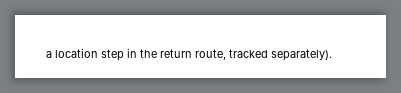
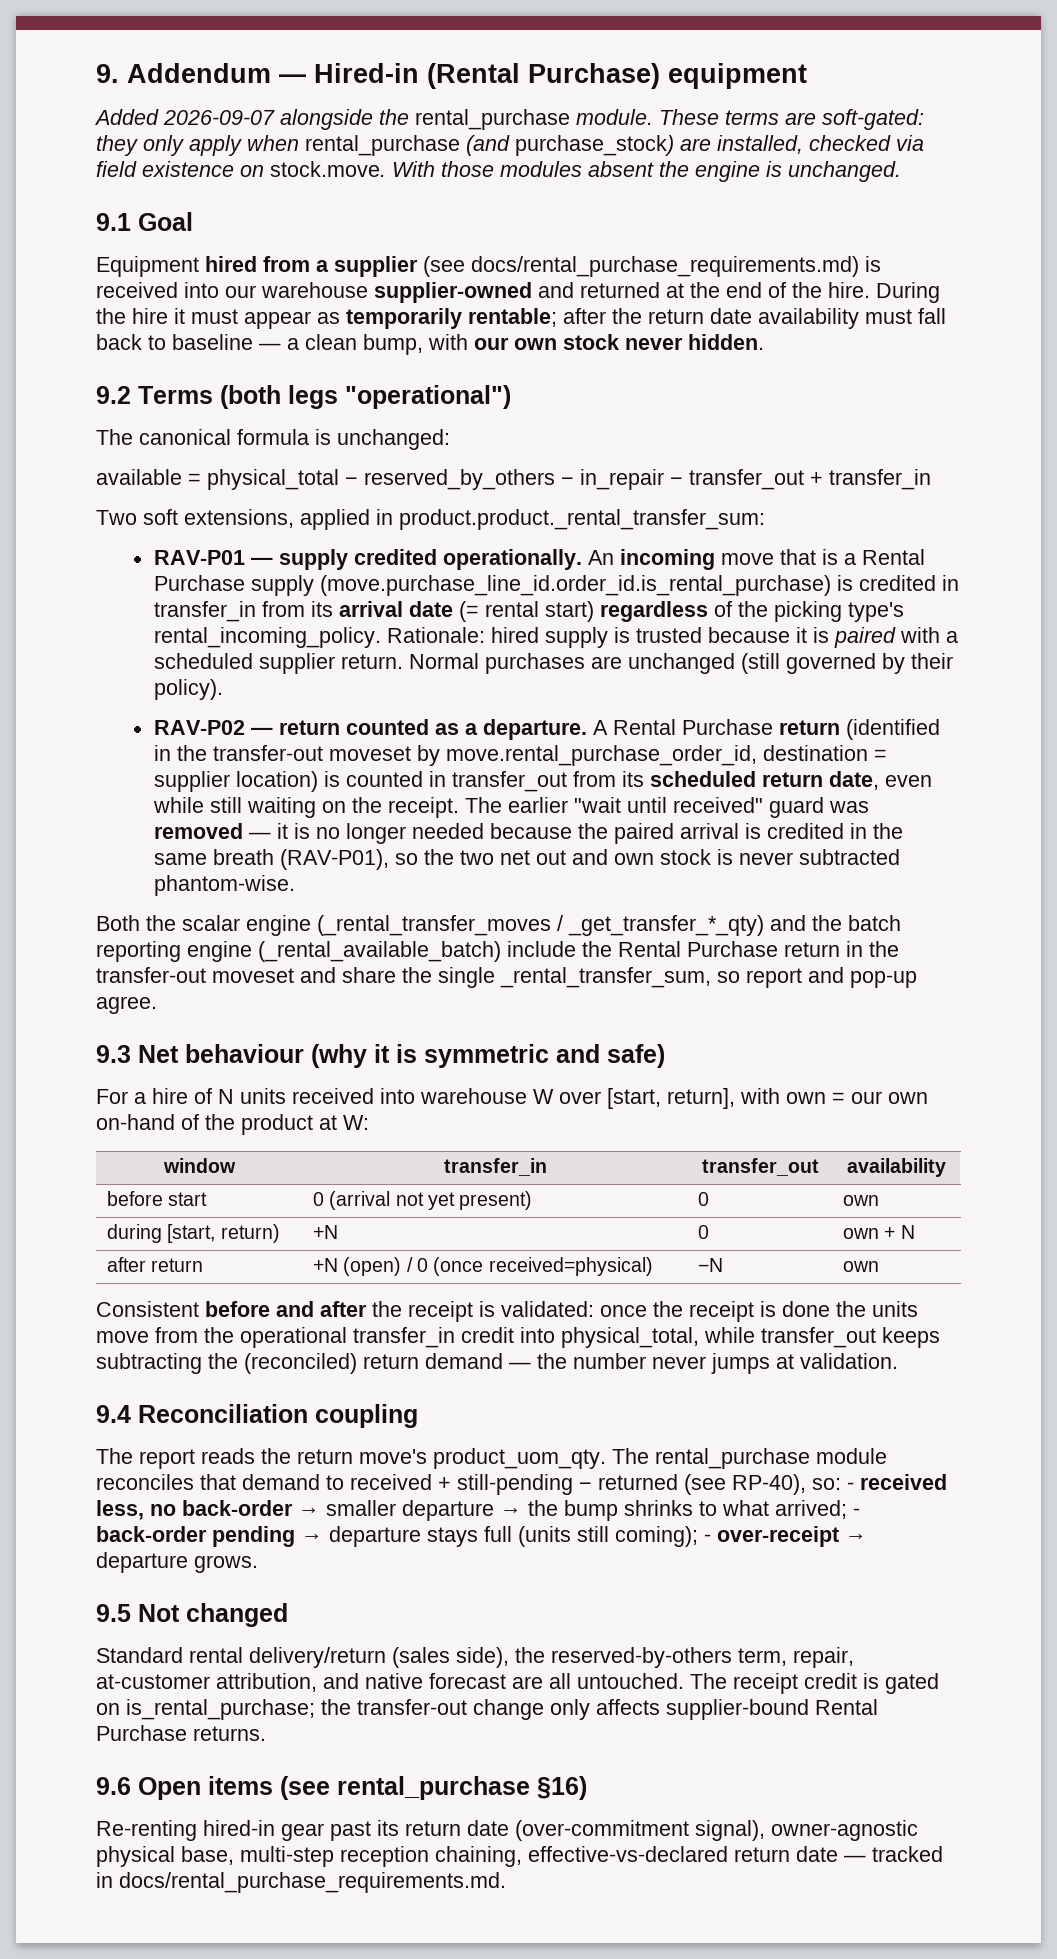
[46,48,332,61] a location step in the return route, tracked separately). -> [96,63,807,89] [94,109,924,130] [96,135,924,156] [96,161,901,182] [96,212,193,231] [96,256,881,277] [96,282,940,303] [96,308,946,329] [96,334,764,355] [96,385,511,409] [96,429,450,450] [96,469,931,490] [96,509,765,530] [153,549,925,570] [153,575,959,596] [153,601,904,622] [153,627,958,648] [153,653,953,674] [153,679,223,700] [153,719,940,740] [153,745,887,766] [153,771,932,792] [152,797,869,818] [153,823,903,844] [153,849,900,870] [153,875,295,896] [96,915,901,936] [96,941,899,962] [96,967,917,988] [96,996,157,1014] [96,1044,665,1068] [96,1088,928,1109] [96,1114,369,1135] [163,1158,236,1173] [443,1158,547,1176] [701,1158,819,1176] [847,1158,946,1177] [107,1191,208,1206] [313,1191,533,1210] [698,1192,710,1206] [843,1195,880,1206] [107,1224,280,1243] [313,1225,339,1239] [698,1225,710,1239] [843,1225,915,1239] [107,1257,204,1272] [313,1257,653,1276] [698,1258,724,1272] [843,1261,880,1272] [96,1301,918,1322] [96,1327,940,1348] [96,1353,898,1374] [96,1404,418,1428] [96,1448,887,1469] [96,1474,947,1495] [96,1500,860,1521] [96,1526,867,1547] [96,1552,258,1573] [96,1603,288,1627] [96,1647,854,1668] [96,1673,939,1694] [96,1699,878,1720] [96,1725,266,1741] [96,1776,587,1800] [96,1820,918,1841] [96,1846,943,1867] [96,1872,506,1893] 9. Addendum — Hired-in (Rental Purchase) equipment // Added 2026-09-07 alongside the rental_purchase module. These terms are soft-gated: they only apply when rental_purchase (and purchase_stock) are installed, checked via field existence on stock.move. With those modules absent the engine is unchanged. // 9.1 Goal // Equipment hired from a supplier (see docs/rental_purchase_requirements.md) is received into our warehouse supplier-owned and returned at the end of the hire. During the hire it must appear as temporarily rentable; after the return date availability must fall back to baseline — a clean bump, with our own stock never hidden. // 9.2 Terms (both legs "operational") // The canonical formula is unchanged: // available = physical_total − reserved_by_others − in_repair − transfer_out + transfer_in // Two soft extensions, applied in product.product._rental_transfer_sum: // RAV-P01 — supply credited operationally. An incoming move that is a Rental Purchase supply (move.purchase_line_id.order_id.is_rental_purchase) is credited in transfer_in from its arrival date (= rental start) regardless of the picking type's rental_incoming_policy. Rationale: hired supply is trusted because it is paired with a scheduled supplier return. Normal purchases are unchanged (still governed by their policy). // RAV-P02 — return counted as a departure. A Rental Purchase return (identified in the transfer-out moveset by move.rental_purchase_order_id, destination = supplier location) is counted in transfer_out from its scheduled return date, even while still waiting on the receipt. The earlier "wait until received" guard was removed — it is no longer needed because the paired arrival is credited in the same breath (RAV-P01), so the two net out and own stock is never subtracted phantom-wise. // Both the scalar engine (_rental_transfer_moves / _get_transfer_*_qty) and the batch reporting engine (_rental_available_batch) include the Rental Purchase return in the transfer-out moveset and share the single _rental_transfer_sum, so report and pop-up agree. // 9.3 Net behaviour (why it is symmetric and safe) // For a hire of N units received into warehouse W over [start, return], with own = our own on-hand of the product at W: // window | transfer_in | transfer_out | availability // before start | 0 (arrival not yet present) | 0 | own // during [start, return) | +N | 0 | own + N // after return | +N (open) / 0 (once received=physical) | −N | own // Consistent before and after the receipt is validated: once the receipt is done the units move from the operational transfer_in credit into physical_total, while transfer_out keeps subtracting the (reconciled) return demand — the number never jumps at validation. // 9.4 Reconciliation coupling // The report reads the return move's product_uom_qty. The rental_purchase module reconciles that demand to received + still-pending − returned (see RP-40), so: - received less, no back-order → smaller departure → the bump shrinks to what arrived; - back-order pending → departure stays full (units still coming); - over-receipt → departure grows. // 9.5 Not changed // Standard rental delivery/return (sales side), the reserved-by-others term, repair, at-customer attribution, and native forecast are all untouched. The receipt credit is gated on is_rental_purchase; the transfer-out change only affects supplier-bound Rental Purchase returns. // 9.6 Open items (see rental_purchase §16) // Re-renting hired-in gear past its return date (over-commitment signal), owner-agnostic physical base, multi-step reception chaining, effective-vs-declared return date — tracked in docs/rental_purchase_requirements.md.

